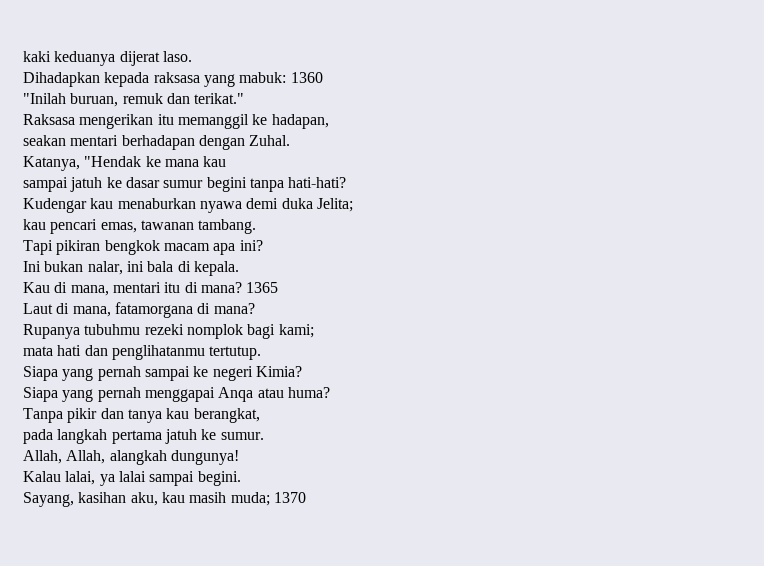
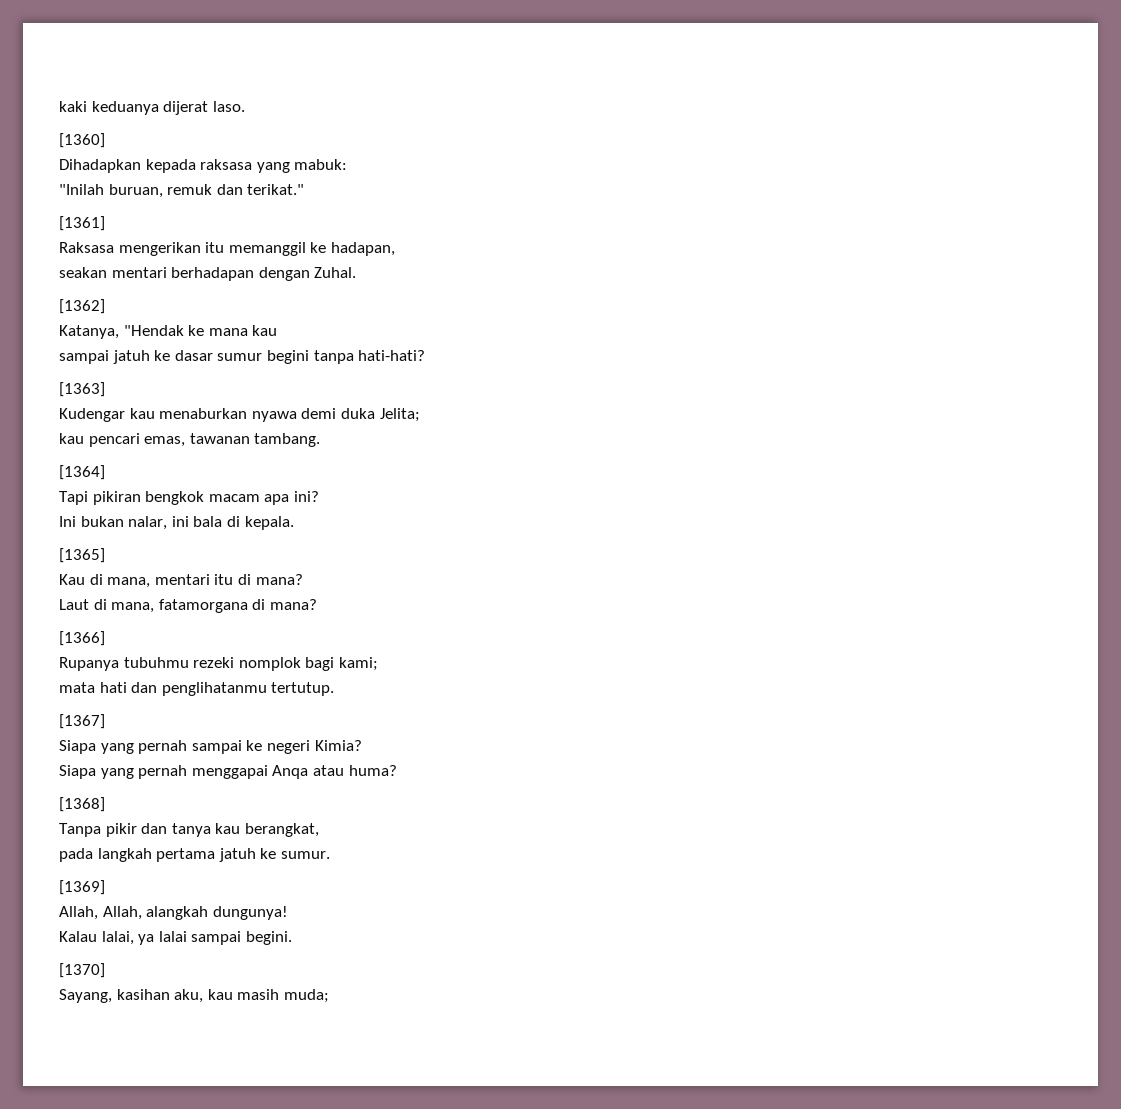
(192, 56) none -> [59,133,105,148] // [1360]
[290,72,323,83] 1360 -> (348, 164) none
(245, 98) none -> [59,216,105,231] // [1361]
(291, 140) none -> [59,299,105,314] // [1362]
(347, 182) none -> [59,382,105,397] // [1363]
(257, 226) none -> [59,465,105,480] // [1364]
(239, 268) none -> [59,548,105,563] // [1365]
[246,282,279,293] 1365 -> (303, 579) none
(255, 308) none -> [59,631,105,646] // [1366]
(262, 353) none -> [59,714,105,729] // [1367]
(330, 392) none -> [59,797,105,812] // [1368]
(264, 436) none -> [59,880,105,895] // [1369]
(241, 478) none -> [59,963,105,978] // [1370]
[273,492,306,503] 1370 -> (329, 996) none

